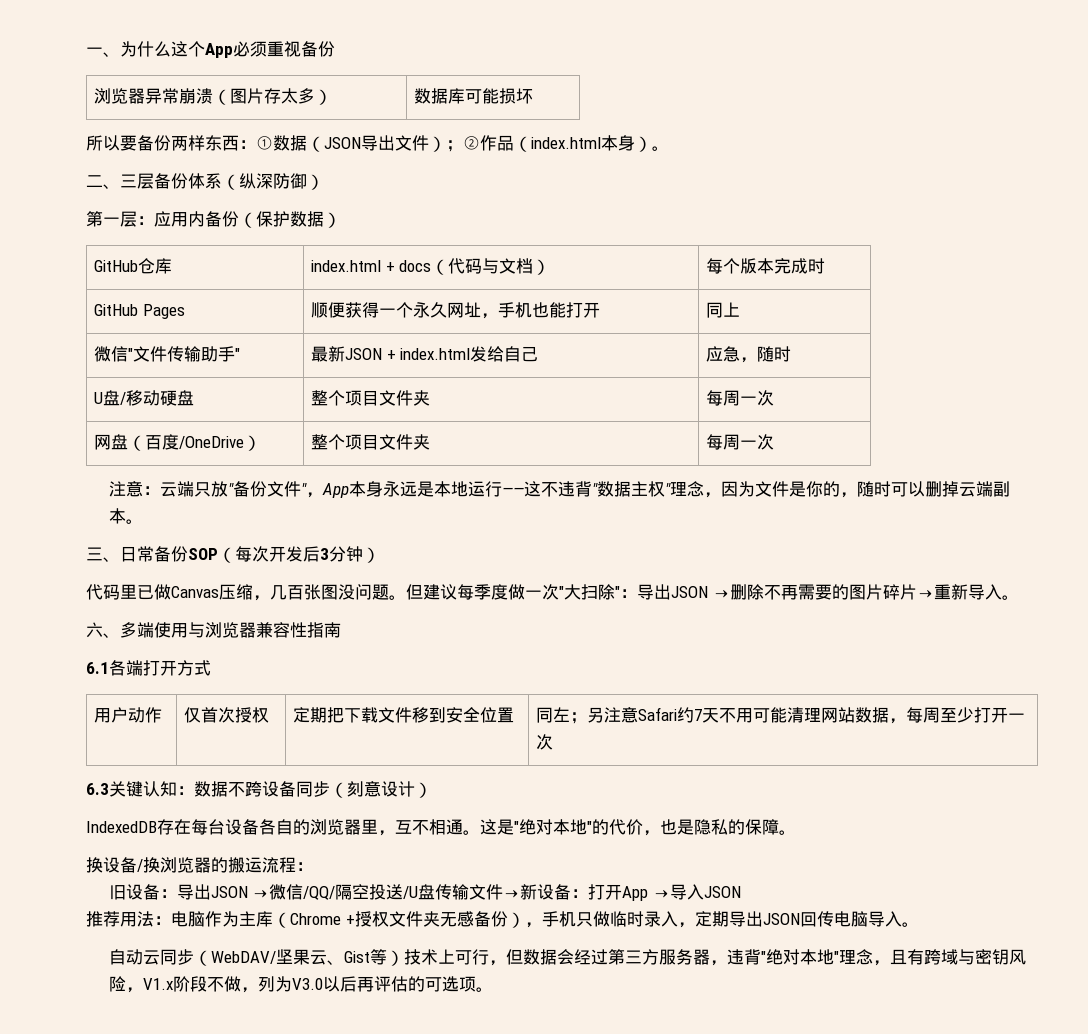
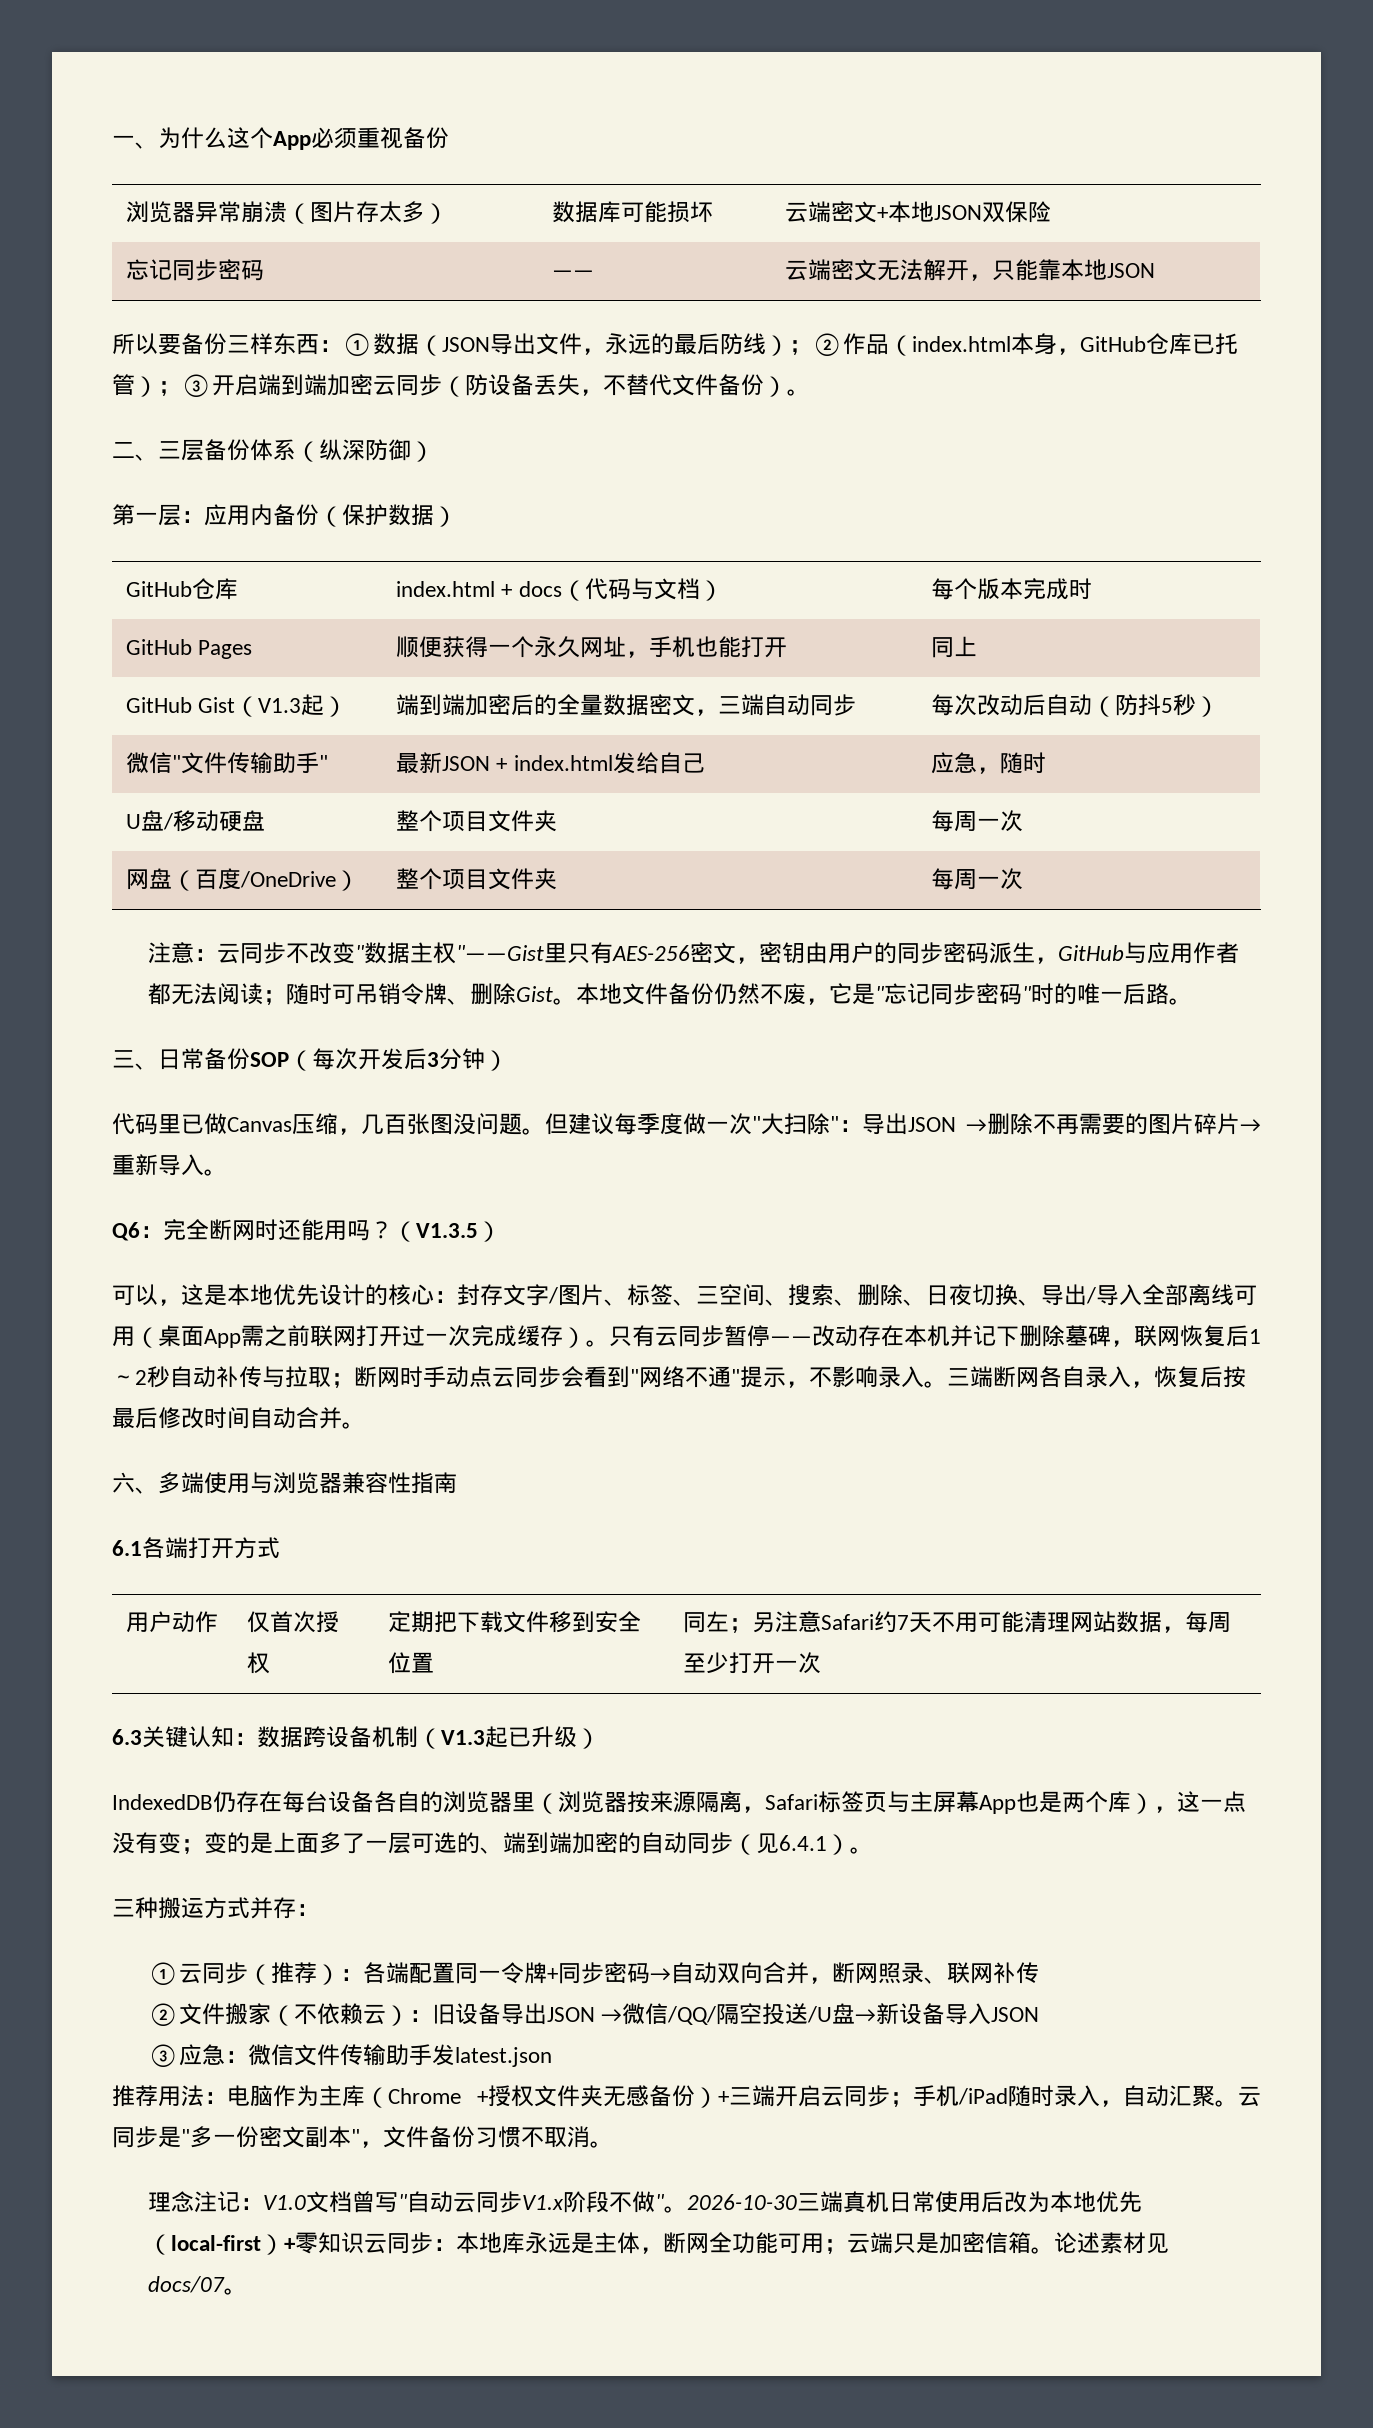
(534, 96) none -> [785,201,1052,223] [126,259,265,281] [552,270,595,278] [785,259,1156,281] | 云端密文+本地JSON双保险 // 忘记同步密码 | —— | 云端密文无法解开，只能靠本地JSON
[171,136,188,151] 两 -> [227,335,250,353] 三
(429, 143) none -> [582,333,766,355] ，永远的最后防线
(635, 143) none -> [1057,333,1238,355] [112,374,764,397] ，GitHub仓库已托管）；③开启端到端加密云同步（防设备丢失，不替代文件备份
(741, 309) none -> [126,694,348,717] [396,694,857,716] [931,694,1220,717] // GitHub Gist（V1.3起） | 端到端加密后的全量数据密文，三端自动同步 | 每次改动后自动（防抖5秒）
[176,481,1010,498] [108,508,126,524] 端只放"备份文件"，App本身永远是本地运行——这不违背"数据主权"理念，因为文件是你的，随时可以删掉云端副本 -> [239,942,1239,964] [147,983,1169,1005] 同步不改变"数据主权"——Gist里只有AES-256密文，密钥由用户的同步密码派生，GitHub与应用作者都无法阅读；随时可吊销令牌、删除Gist。本地文件备份仍然不废，它是"忘记同步密码"时的唯一后路
(1019, 597) none -> [112,1219,501,1242] [112,1284,1257,1306] [112,1325,1261,1348] [112,1366,1246,1388] [112,1407,365,1429] // Q6：完全断网时还能用吗？（V1.3.5） // 可以，这是本地优先设计的核心：封存文字/图片、标签、三空间、搜索、删除、日夜切换、导出/导入全部离线可用（桌面App需之前联网打开过一次完成缓存）。只有云同步暂停——改动存在本机并记下删除墓碑，联网恢复后1～2秒自动补传与拉取；断网时手动点云同步会看到"网络不通"提示，不影响录入。三端断网各自录入，恢复后按最后修改时间自动合并。
[228,781,415,798] 不跨设备同步（刻意设计 -> [303,1726,577,1749] 跨设备机制（V1.3起已升级
(157, 827) none -> [213,1791,236,1813] 仍
[378,819,796,836] [86,857,313,873] [108,884,177,900] ，互不相通。这是"绝对本地"的代价，也是隐私的保障。 // 换设备/换浏览器的搬运流程： // 旧设备： -> [535,1791,1246,1814] [112,1832,873,1855] [112,1897,319,1919] [147,1962,1039,1985] [147,2003,501,2026] （浏览器按来源隔离，Safari标签页与主屏幕App也是两个库），这一点没有变；变的是上面多了一层可选的、端到端加密的自动同步（见6.4.1）。 // 三种搬运方式并存： // ①云同步（推荐）：各端配置同一令牌+同步密码→自动双向合并，断网照录、联网补传 // ②文件搬家（不依赖云）：旧设备
[435,884,504,900] 传输文件 -> (855, 2013) none
[571,884,670,901] ：打开App → -> (945, 2014) none
(741, 892) none -> [147,2044,552,2067] // ③应急：微信文件传输助手发latest.json
[524,911,919,928] [108,949,1026,966] [108,976,476,993] ，手机只做临时录入，定期导出JSON回传电脑导入。 // 自动云同步（WebDAV/坚果云、Gist等）技术上可行，但数据会经过第三方服务器，违背"绝对本地"理念，且有跨域与密钥风险，V1.x阶段不做，列为V3.0以后再评估的可选项 -> [718,2085,1261,2107] [112,2126,613,2148] [147,2191,1142,2213] [147,2232,1169,2255] [147,2276,225,2293] +三端开启云同步；手机/iPad随时录入，自动汇聚。云同步是"多一份密文副本"，文件备份习惯不取消。 // 理念注记：V1.0文档曾写"自动云同步V1.x阶段不做"。2026-10-30三端真机日常使用后改为本地优先（local-first）+零知识云同步：本地库永远是主体，断网全功能可用；云端只是加密信箱。论述素材见docs/07

